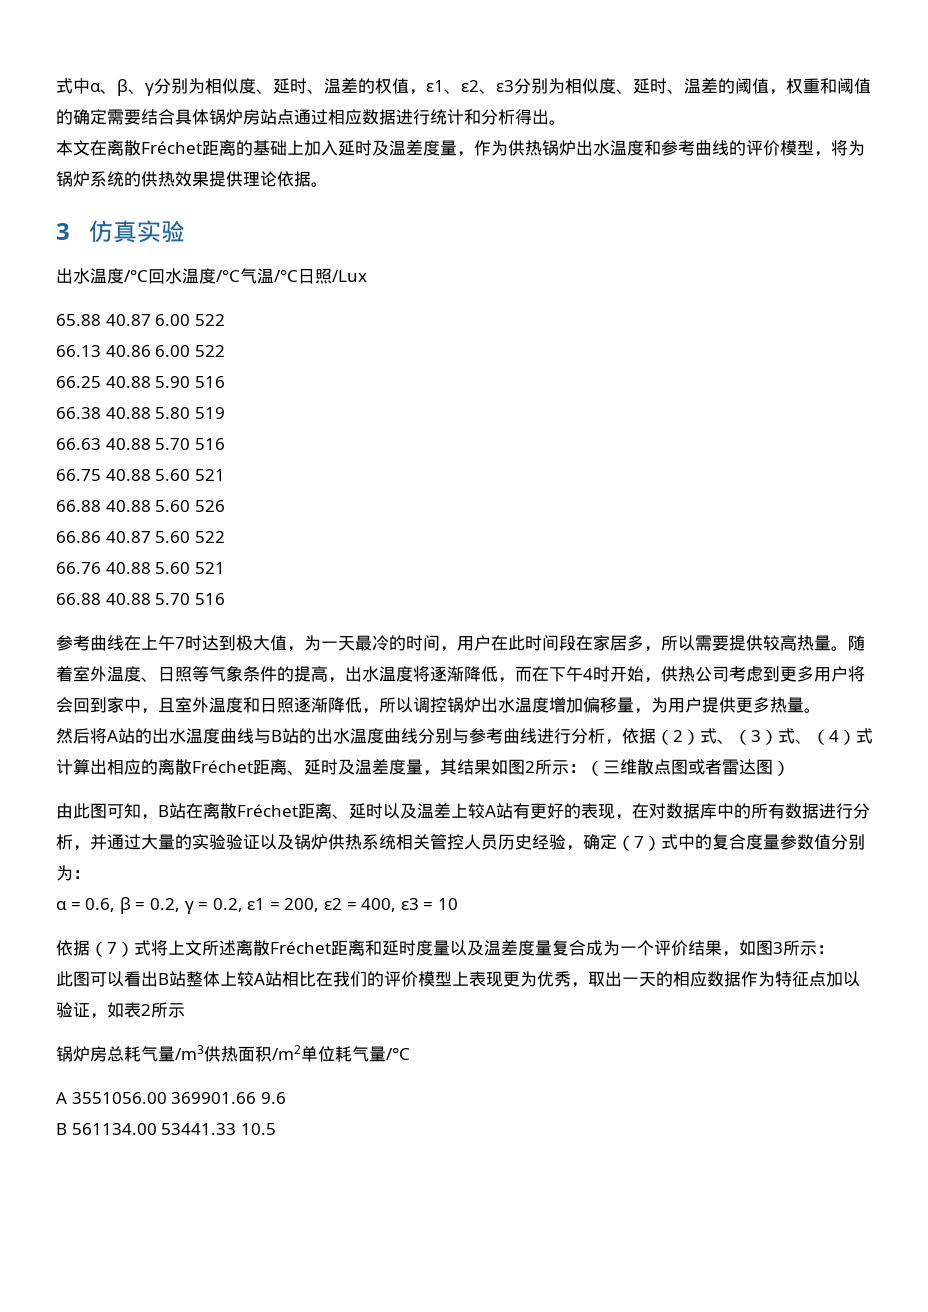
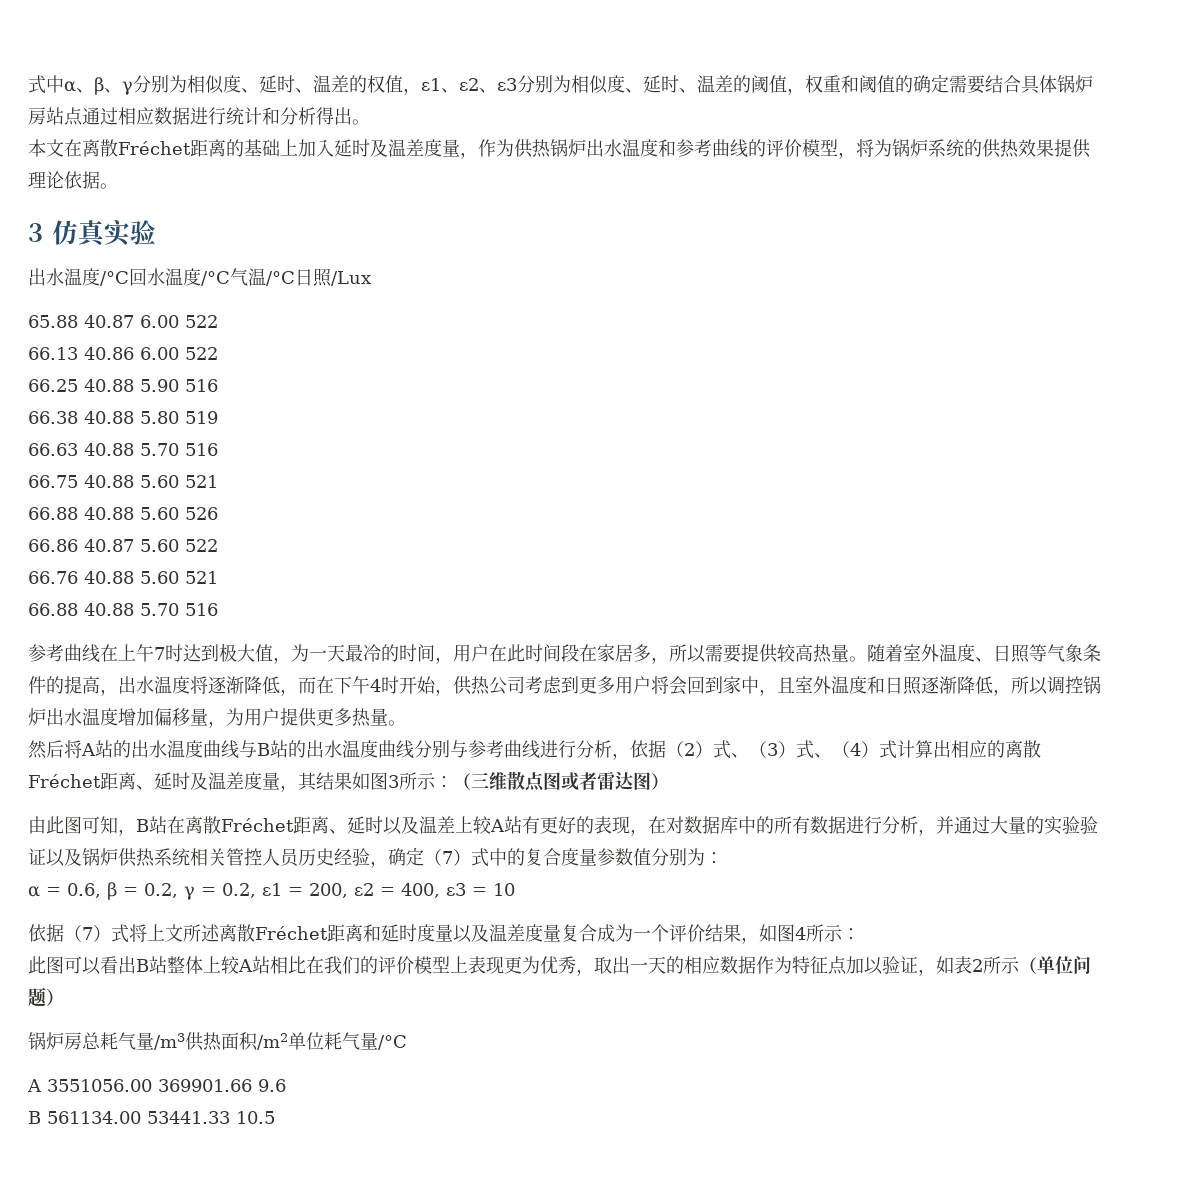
[525,761,535,773] 2 -> [388,775,399,788] 3
[773,942,783,954] 3 -> [795,927,806,940] 4
(185, 1010) none -> [1019,956,1091,974] [28,987,64,1007] （单位问题）

